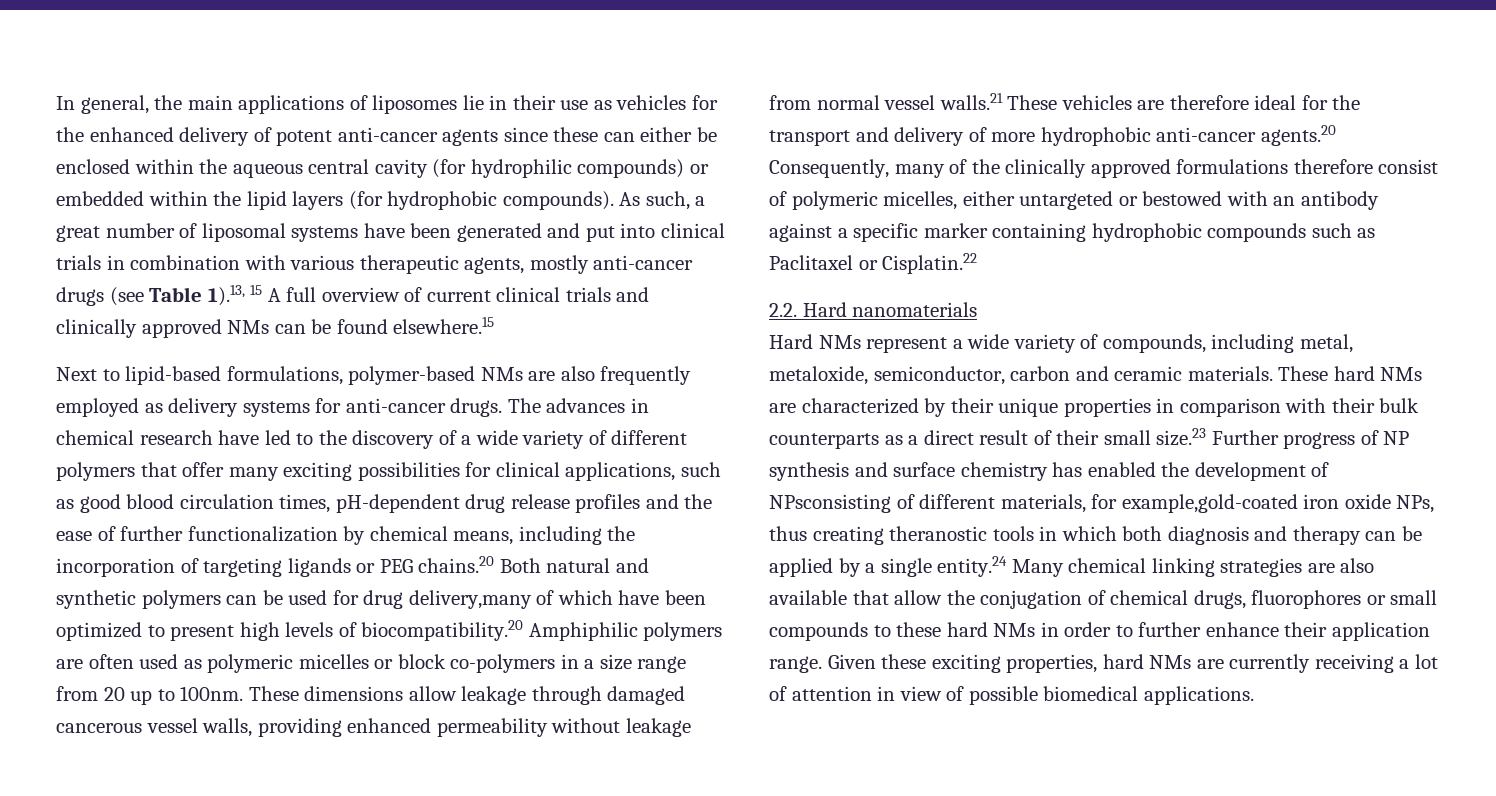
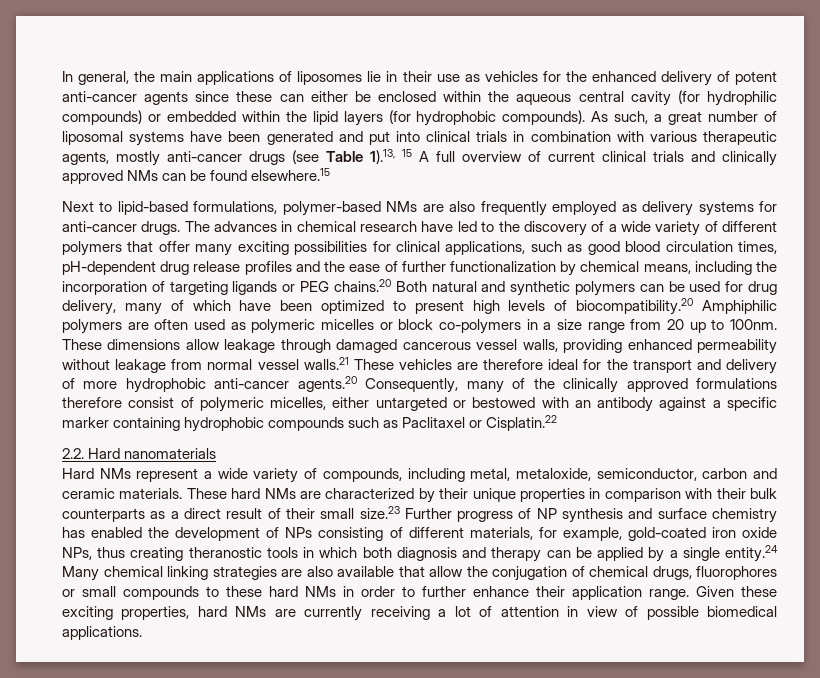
[408,590,532,609] delivery,many -> [62,300,162,315] delivery, many
[769,494,891,513] NPsconsisting -> [285,527,384,541] NPs consisting
[1121,494,1298,513] example,gold-coated -> [562,527,706,541] example, gold-coated

